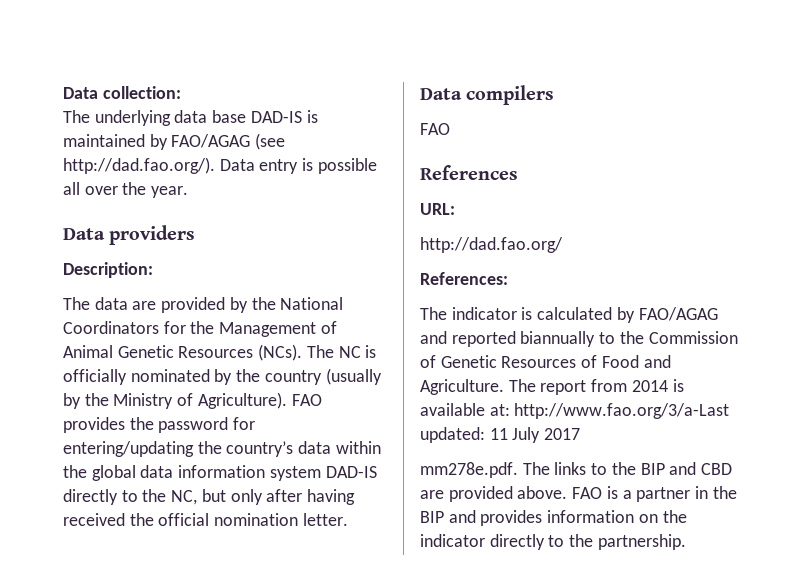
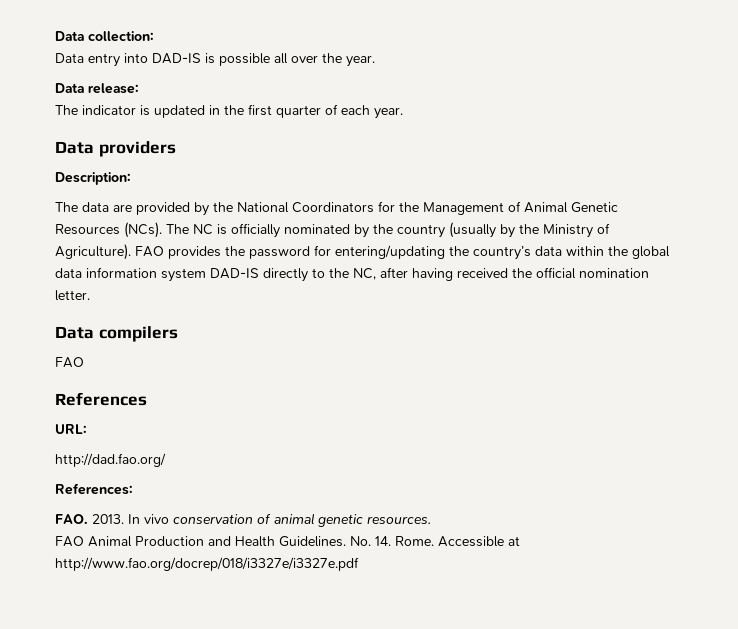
[63,110,318,126] [63,133,286,150] [63,157,299,174] The underlying data base DAD-IS is maintained by FAO/AGAG (see http://dad.fao.org/). Data entry -> [55,53,201,67] Data entry into DAD-IS
(189, 192) none -> [55,83,139,94] [55,104,403,119] // Data release: // The indicator is updated in the first quarter of each year.
[201,489,263,505] but only -> (376, 274) none
[420,307,718,323] [420,331,738,347] [420,355,671,368] [420,379,684,395] [420,403,730,419] [420,427,581,443] [420,462,733,478] [420,486,737,502] [420,510,687,526] [420,534,686,550] The indicator is calculated by FAO/AGAG and reported biannually to the Commission of Genetic Resources of Food and Agriculture. The report from 2014 is available at: http://www.fao.org/3/a-Last updated: 11 July 2017 // mm278e.pdf. The links to the BIP and CBD are provided above. FAO is a partner in the BIP and provides information on the indicator directly to the partnership. -> [55,513,431,527] [55,536,520,547] [55,557,359,571] FAO. 2013. In vivo conservation of animal genetic resources. // FAO Animal Production and Health Guidelines. No. 14. Rome. Accessible at http://www.fao.org/docrep/018/i3327e/i3327e.pdf

